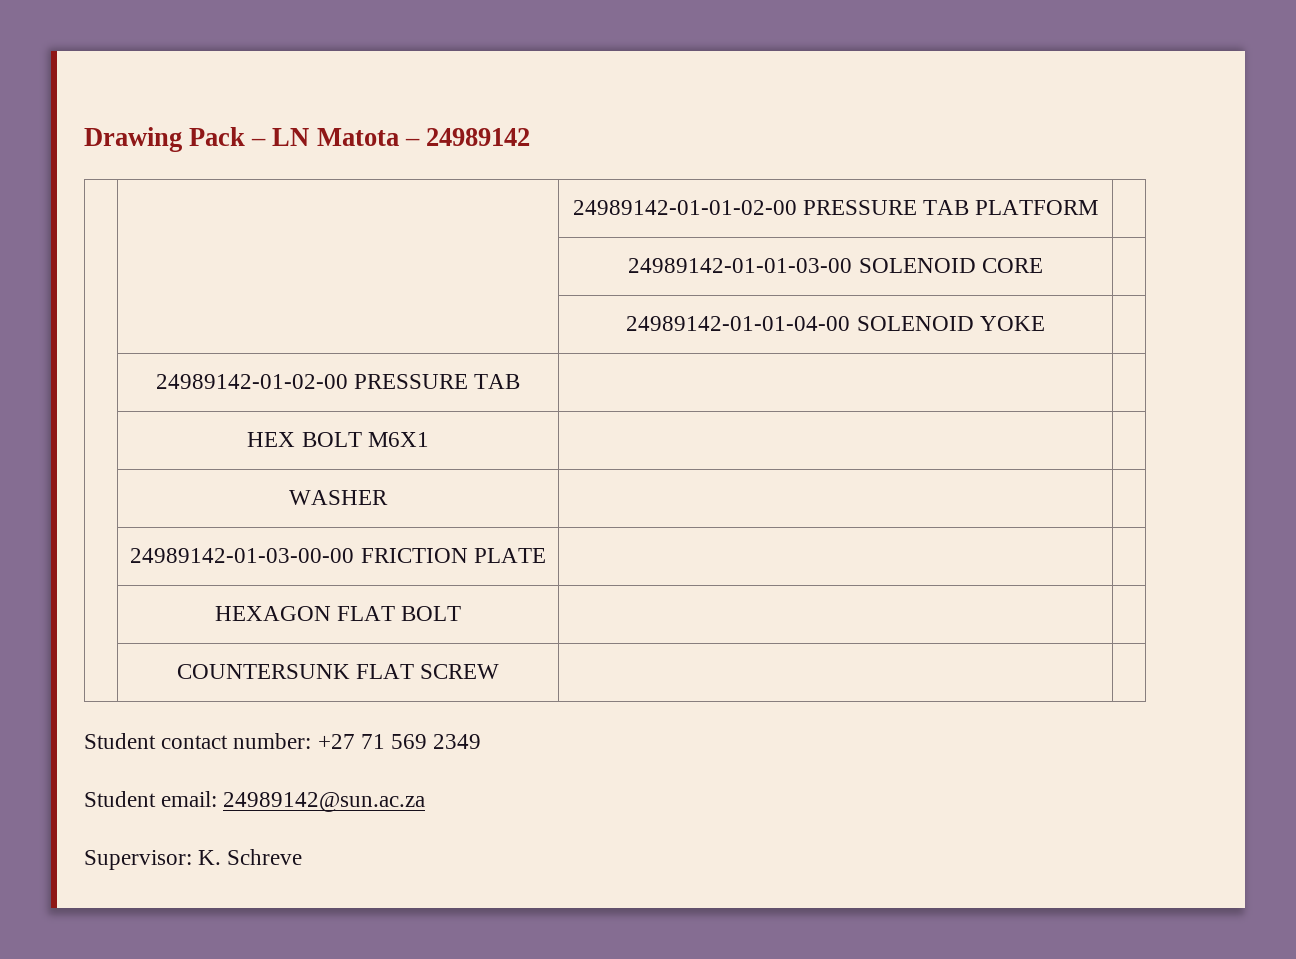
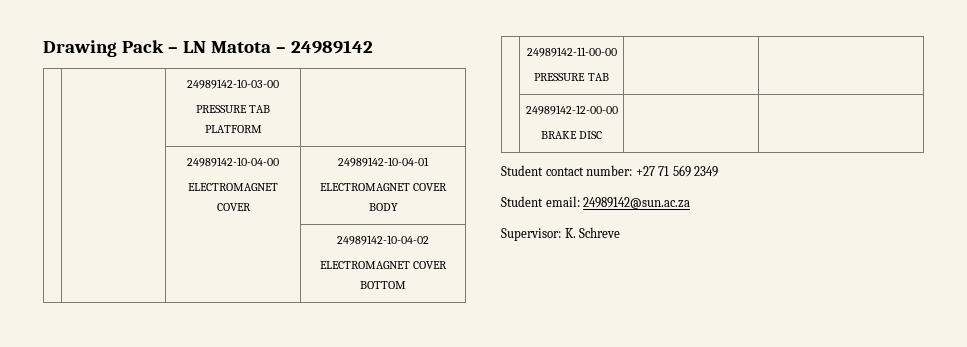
[572,200,797,215] 24989142-01-01-02-00 -> [187,79,279,89] 24989142-10-03-00 //
[628,258,1043,273] [626,316,1045,331] [155,374,521,389] [247,432,429,447] [289,490,388,505] [130,548,546,563] [214,606,462,621] [176,664,500,679] 24989142-01-01-03-00 SOLENOID CORE | // | | 24989142-01-01-04-00 SOLENOID YOKE | // | 24989142-01-02-00 PRESSURE TAB | | // | HEX BOLT M6X1 | | // | WASHER | | // | 24989142-01-03-00-00 FRICTION PLATE | | // | HEXAGON FLAT BOLT | | // | COUNTERSUNK FLAT SCREW -> [187,157,279,167] [188,183,278,191] [216,203,251,211] [338,157,429,167] [319,183,448,191] [368,203,398,211] [337,235,429,245] [319,261,448,269] [360,281,406,289] [526,47,617,57] [534,73,609,81] [525,105,618,115] [540,131,603,139] 24989142-10-04-00 // ELECTROMAGNET COVER | 24989142-10-04-01 // ELECTROMAGNET COVER BODY // | | | 24989142-10-04-02 // ELECTROMAGNET COVER BOTTOM // | 24989142-11-00-00 // PRESSURE TAB | | // | 24989142-12-00-00 // BRAKE DISC

